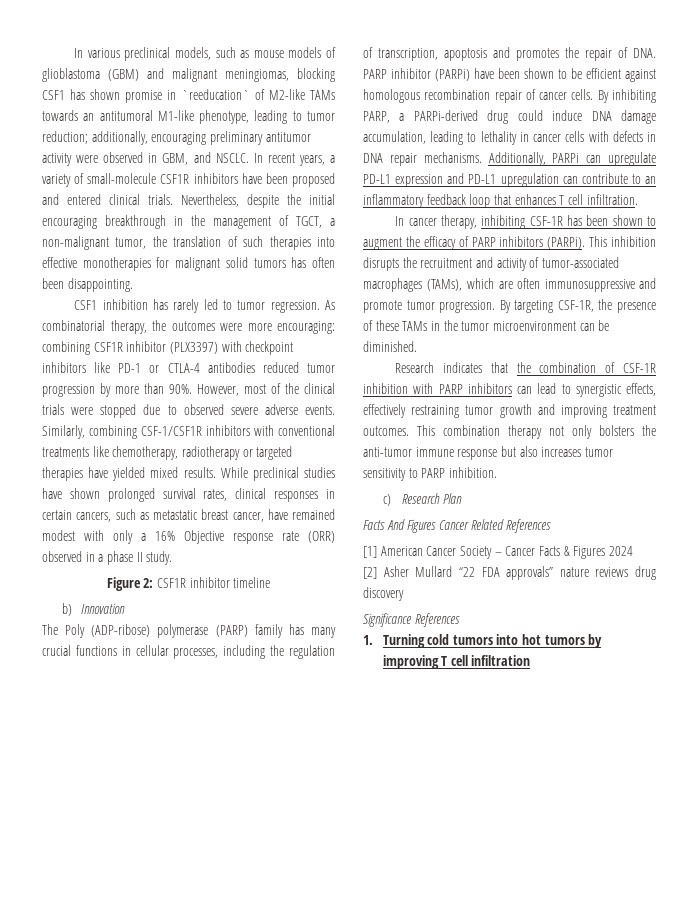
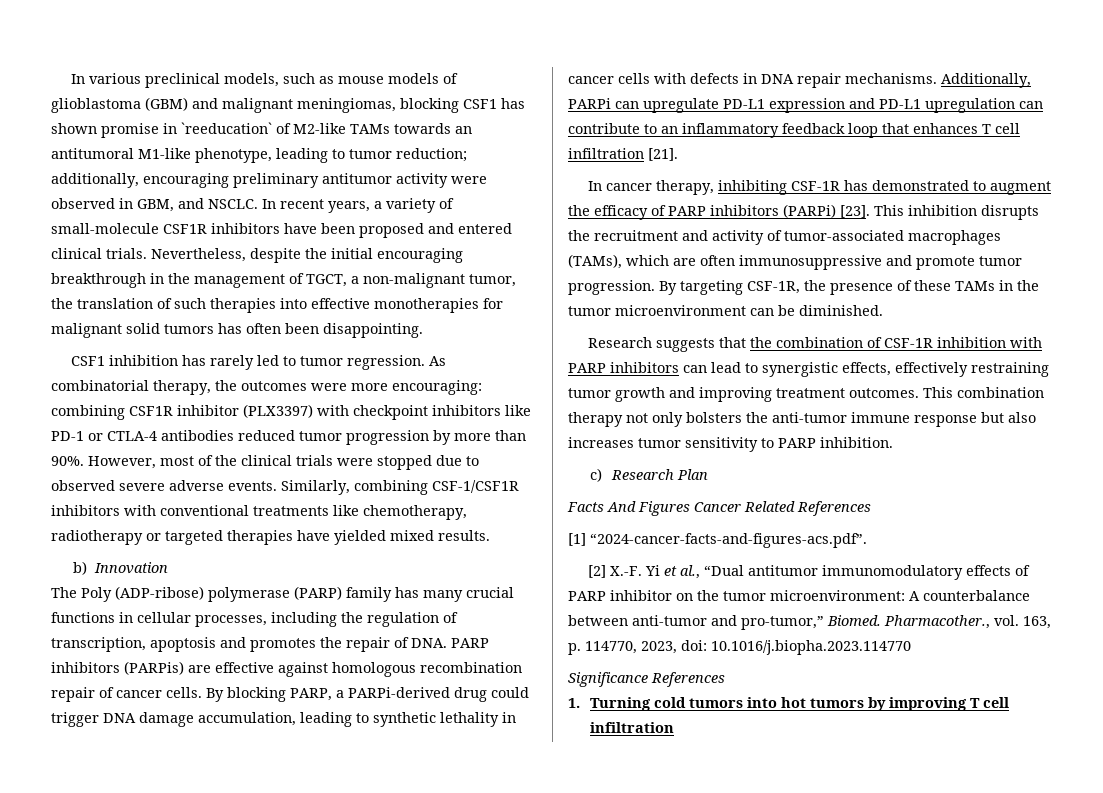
[220,467,335,481] [42,488,335,502] [42,509,335,522] [42,530,335,544] [42,551,173,565] [106,577,271,591] While preclinical studies have shown prolonged survival rates, clinical responses in certain cancers, such as metastatic breast cancer, have remained modest with only a 16% Objective response rate (ORR) observed in a phase II study. // Figure 2: CSF1R inhibitor timeline -> (490, 535) none
[391,68,621,81] inhibitor (PARPi) have been shown to be efficient -> [51,661,274,675] inhibitors (PARPis) are effective
[612,89,656,103] inhibiting -> [227,687,286,702] blocking
[552,110,583,121] induce -> [51,712,99,727] trigger
(477, 137) none -> [373,712,436,727] synthetic
[586,194,638,205] infiltration. -> [568,148,678,161] infiltration [21].
[586,215,643,226] been shown -> [872,180,970,191] demonstrated
[547,237,586,249] (PARPi). -> [783,204,870,218] (PARPi) [23].
[443,362,483,373] indicates -> [656,338,716,352] suggests
[380,546,633,559] [363,566,656,580] [363,587,404,601] American Cancer Society – Cancer Facts & Figures 2024 // [2] Asher Mullard “22 FDA approvals” nature reviews drug discovery -> [590,533,867,548] [588,565,1031,580] [568,590,1030,601] [568,615,1051,630] [568,640,911,655] “2024-cancer-facts-and-figures-acs.pdf”. // [2] X.-F. Yi et al., “Dual antitumor immunomodulatory effects of PARP inhibitor on the tumor microenvironment: A counterbalance between anti-tumor and pro-tumor,” Biomed. Pharmacother., vol. 163, p. 114770, 2023, doi: 10.1016/j.biopha.2023.114770

